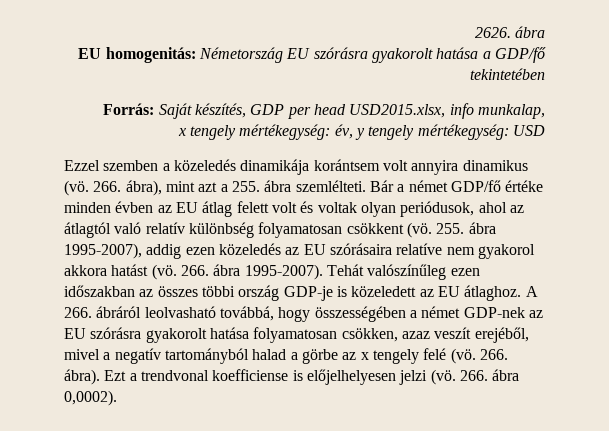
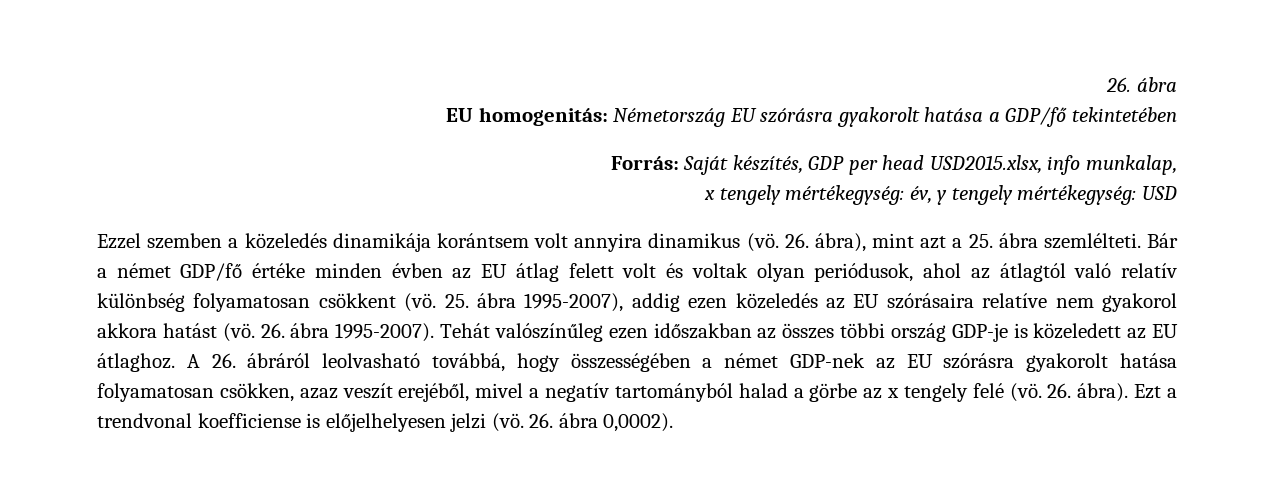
[474,27,511,38] 2626. -> [1106,77,1132,92] 26.
[93,181,122,192] 266. -> [784,233,809,248] 26.
[231,181,260,192] 255. -> [968,234,993,248] 25.
[436,223,465,234] 255. -> [444,294,469,308] 25.
[180,265,209,276] 266. -> [260,323,285,338] 26.
[64,307,92,318] 266. -> [211,353,236,368] 26.
[479,349,508,360] 266. -> [1047,383,1072,398] 26.
[459,370,488,381] 266. -> [529,413,554,428] 26.

